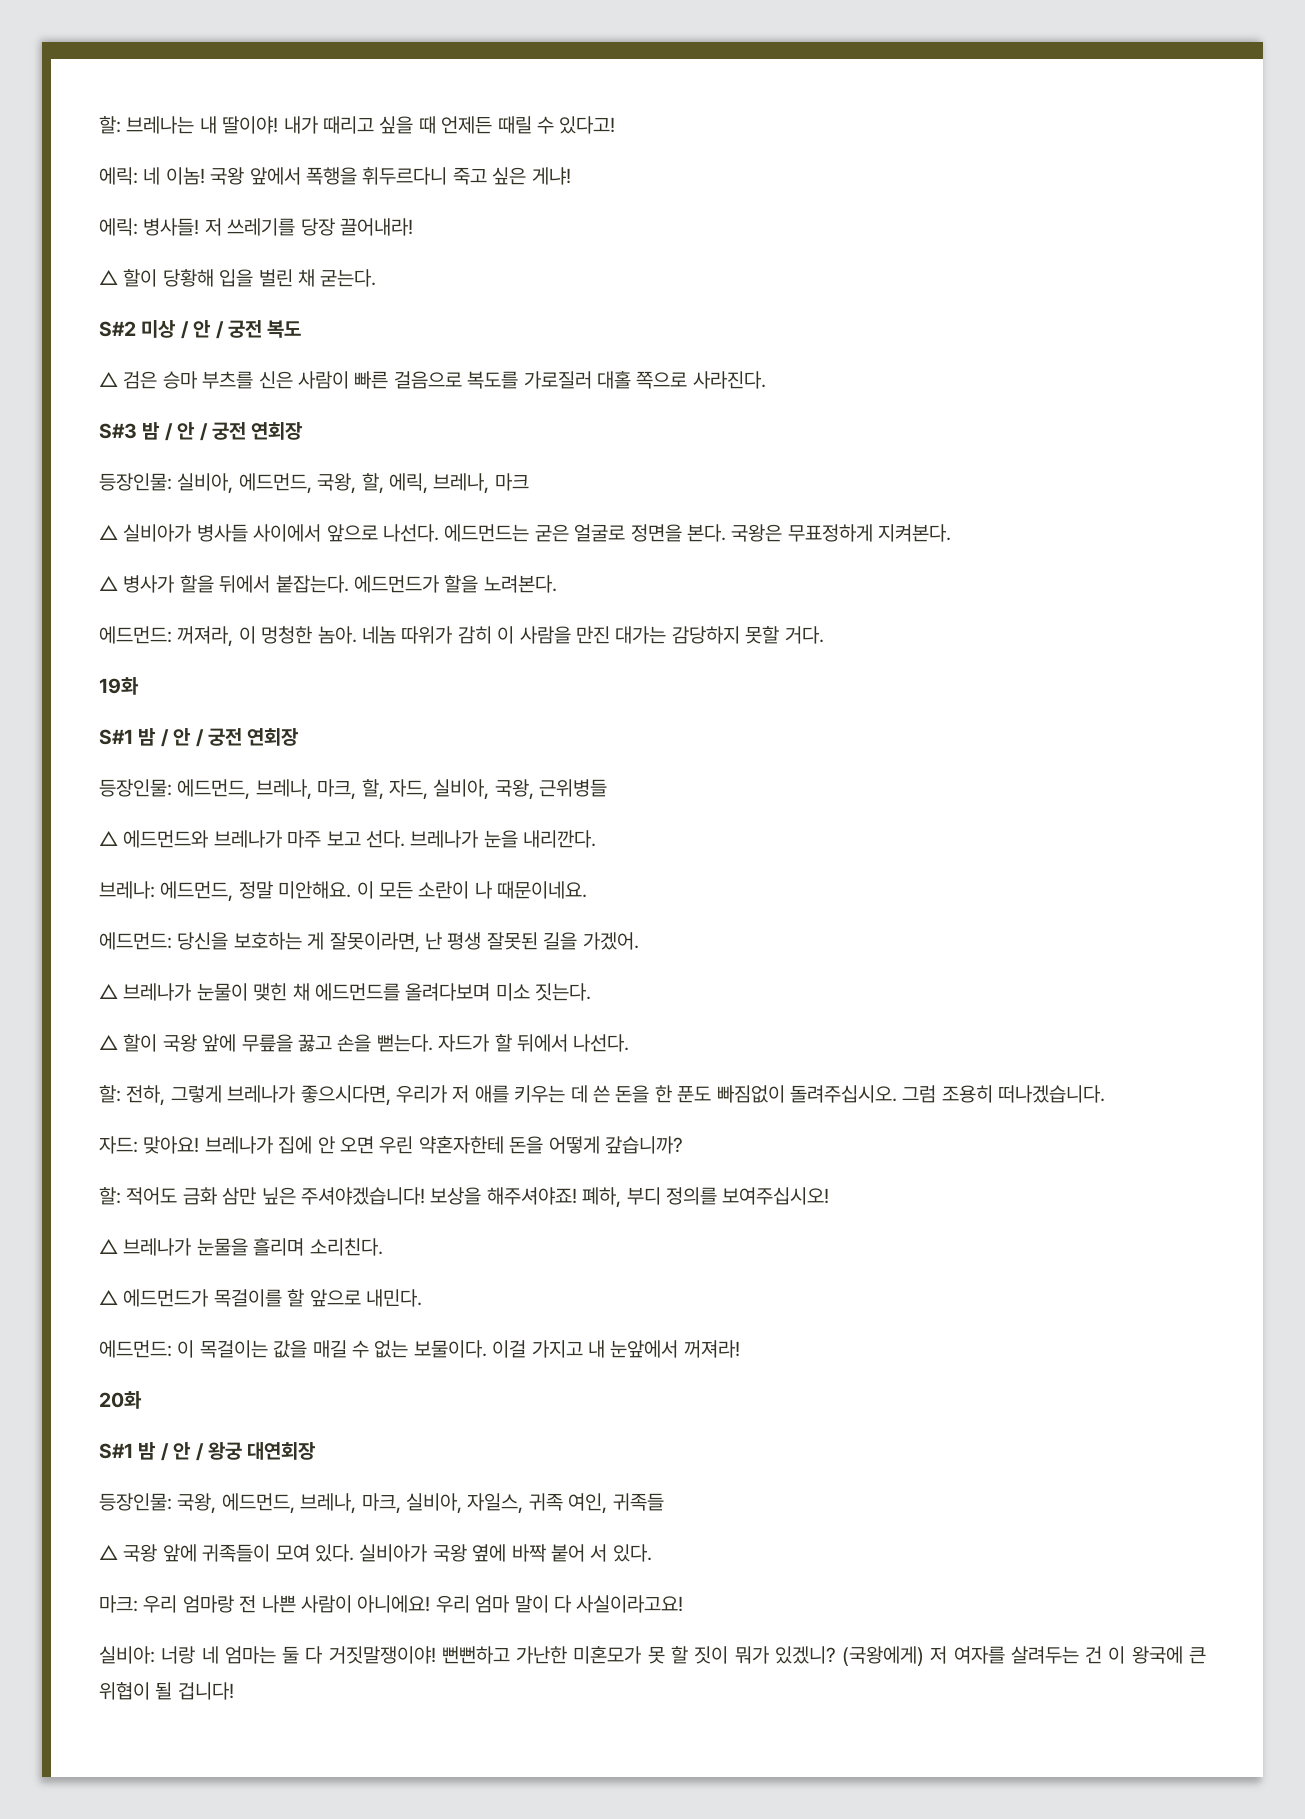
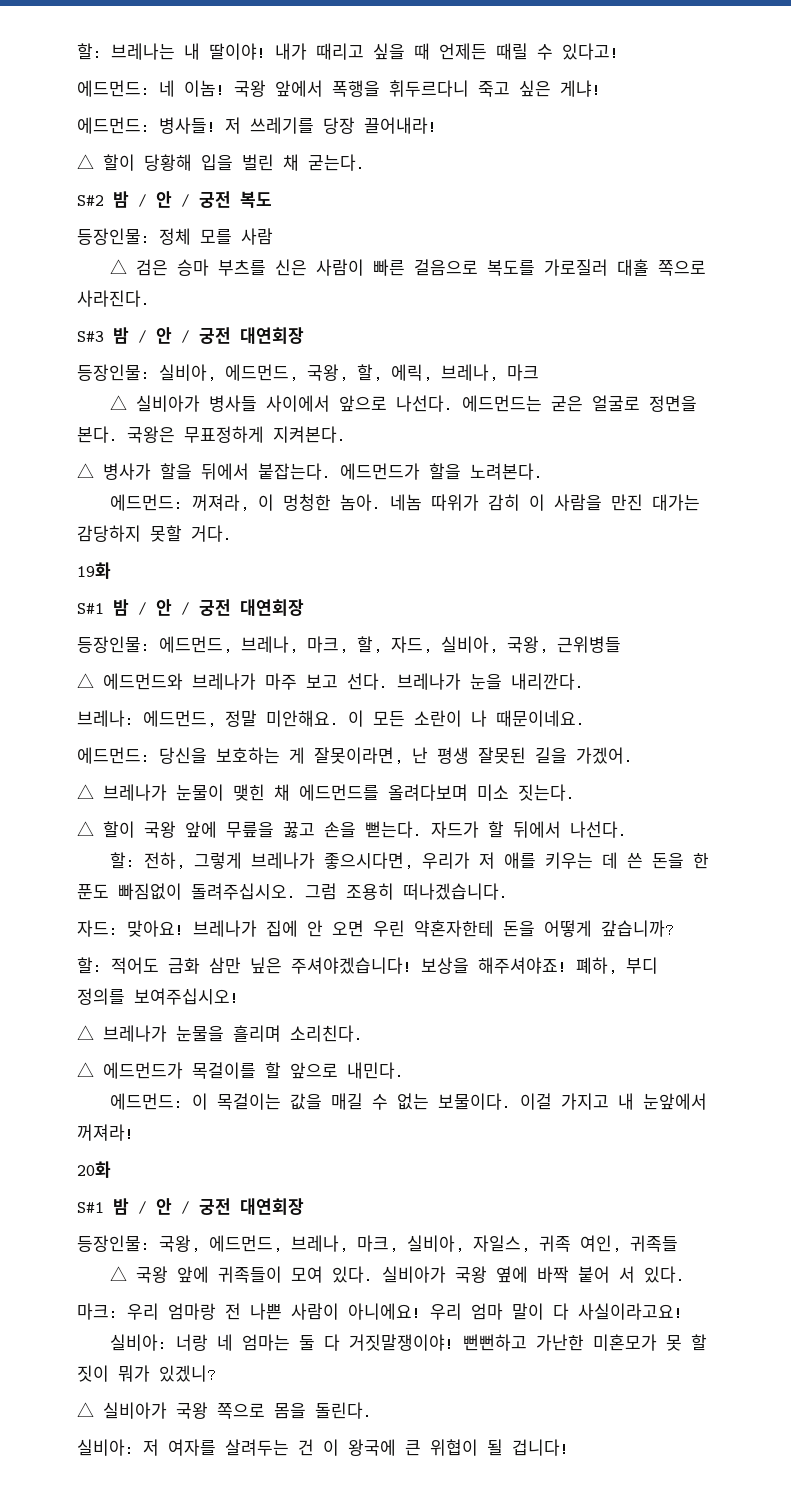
[99,167,138,185] 에릭: -> [77,80,150,97] 에드먼드:
[99,218,138,236] 에릭: -> [77,117,150,134] 에드먼드:
[141,320,177,338] 미상 -> [113,191,129,208] 밤
(302, 329) none -> [77,228,273,245] // 등장인물: 정체 모를 사람
[251,422,304,440] 연회장 -> [240,327,304,344] 대연회장
[247,728,300,746] 연회장 -> [240,599,304,616] 대연회장
[208,1442,242,1460] 왕궁 -> [199,1198,231,1215] 궁전
[842,1646,925,1666] (국왕에게) -> [77,1402,372,1419] [77,1439,134,1456] // △ 실비아가 국왕 쪽으로 몸을 돌린다. // 실비아:

